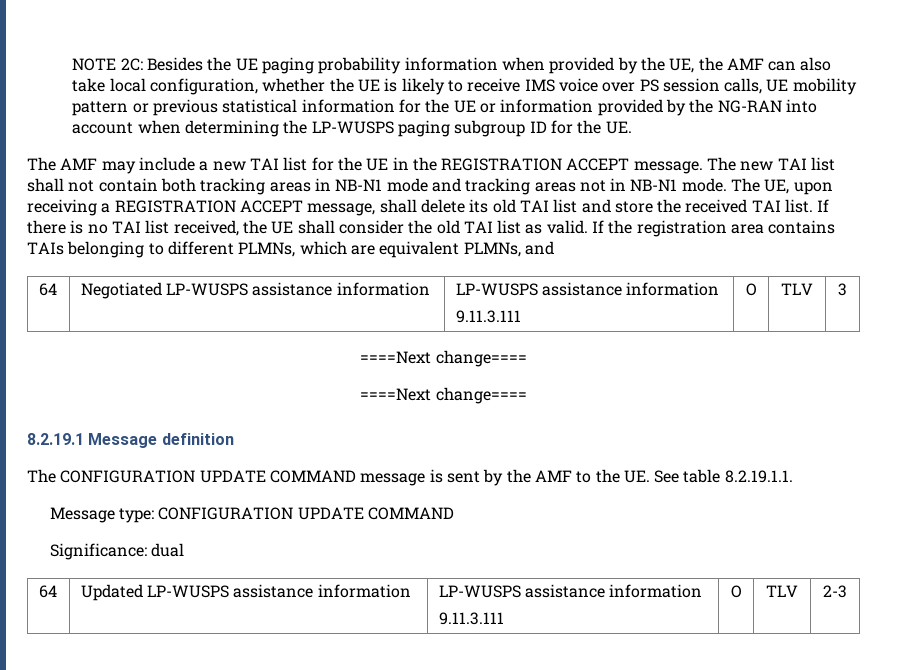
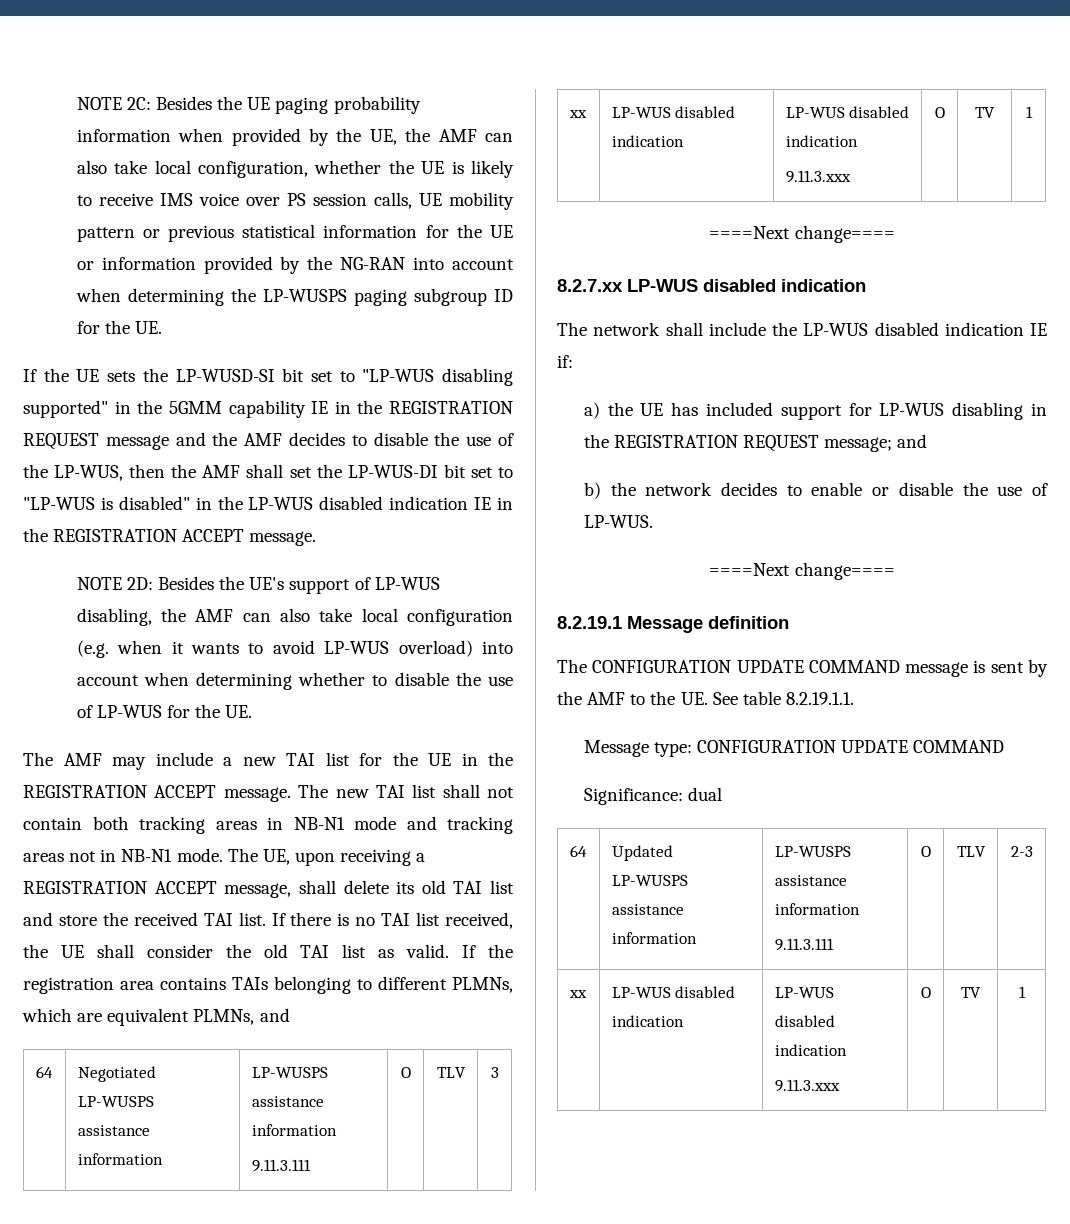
(632, 127) none -> [23,368,513,386] [23,400,513,418] [23,432,515,450] [23,464,513,481] [23,496,514,510] [23,528,317,546] [76,576,440,594] [76,608,513,626] [76,640,513,658] [76,672,513,690] [76,704,253,718] // If the UE sets the LP-WUSD-SI bit set to "LP-WUS disabling supported" in the 5GMM capability IE in the REGISTRATION REQUEST message and the AMF decides to disable the use of the LP-WUS, then the AMF shall set the LP-WUS-DI bit set to "LP-WUS is disabled" in the LP-WUS disabled indication IE in the REGISTRATION ACCEPT message. // NOTE 2D: Besides the UE's support of LP-WUS disabling, the AMF can also take local configuration (e.g. when it wants to avoid LP-WUS overload) into account when determining whether to disable the use of LP-WUS for the UE.
[360,350,527,367] // ====Next change==== -> [568,110,587,118] [611,106,736,118] [611,135,684,147] [785,106,910,118] [785,135,858,147] [785,170,851,183] [934,107,945,118] [975,107,995,118] [1025,106,1033,118] [709,225,895,243] [557,279,866,292] [557,322,1047,336] [557,355,573,368] [583,402,1047,420] [583,434,928,452] [583,482,1048,499] [583,515,653,528] // xx | LP-WUS disabled indication | LP-WUS disabled indication // 9.11.3.xxx | O | TV | 1 // ====Next change==== // 8.2.7.xx LP-WUS disabled indication // The network shall include the LP-WUS disabled indication IE if: // a) the UE has included support for LP-WUS disabling in the REGISTRATION REQUEST message; and // b) the network decides to enable or disable the use of LP-WUS.
(847, 591) none -> [568,990,587,998] [611,986,736,998] [611,1015,684,1027] [774,987,834,998] [774,1015,835,1027] [774,1044,847,1056] [774,1079,840,1092] [920,987,931,998] [961,987,981,998] [1018,986,1026,998] // xx | LP-WUS disabled indication | LP-WUS disabled indication // 9.11.3.xxx | O | TV | 1

